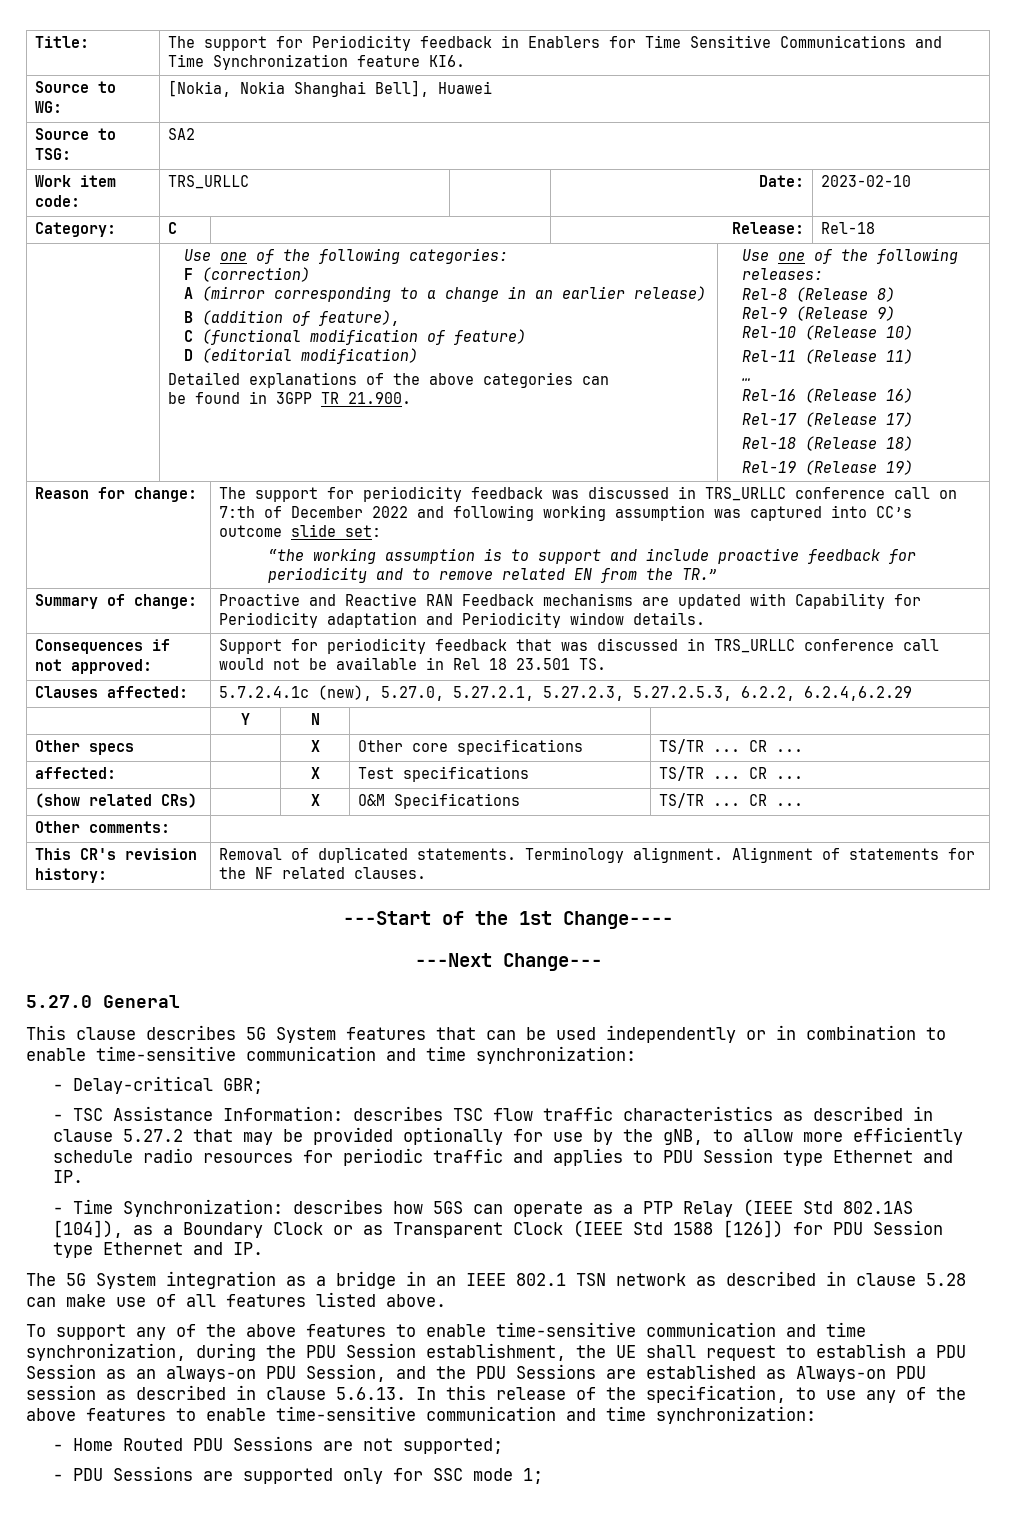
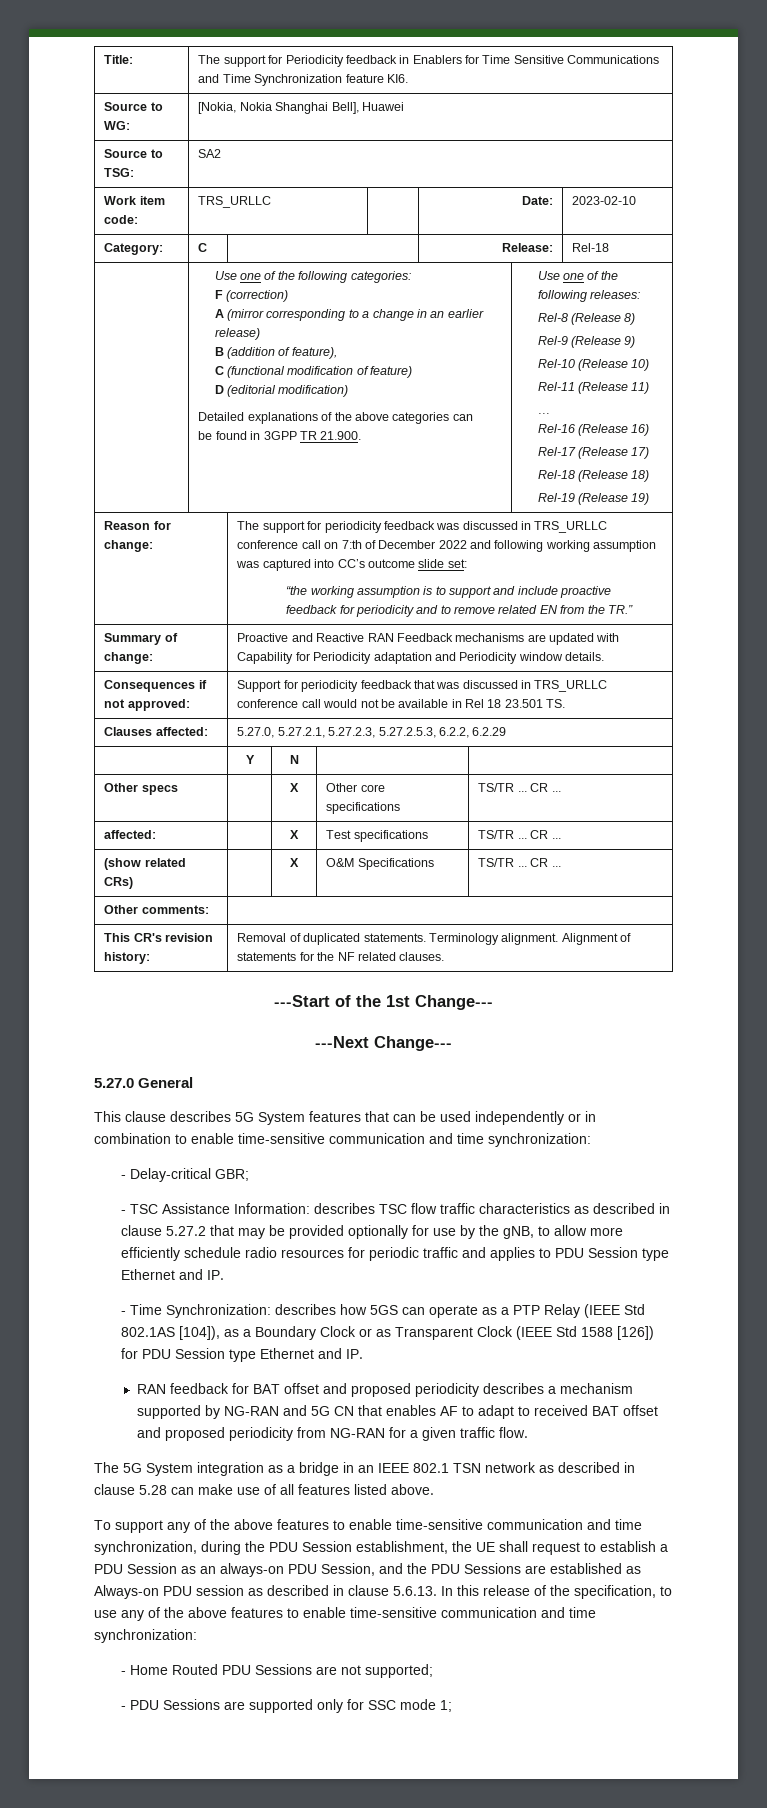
[219,685,373,701] 5.7.2.4.1c (new), -> (208, 731) none
[804,686,913,701] 6.2.4,6.2.29 -> [472,727,507,736] 6.2.29
[563,911,673,929] Change---- -> [415,995,493,1010] Change---
(264, 1248) none -> [136,1383,633,1397] [136,1405,658,1419] [136,1427,528,1441] // RAN feedback for BAT offset and proposed periodicity describes a mechanism supported by NG-RAN and 5G CN that enables AF to adapt to received BAT offset and proposed periodicity from NG-RAN for a given traffic flow.

